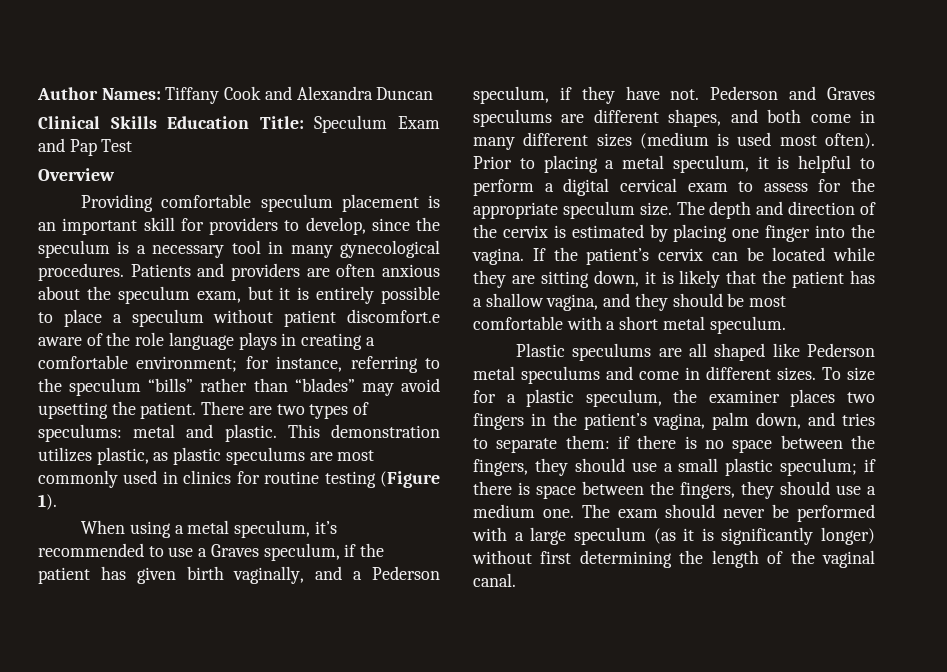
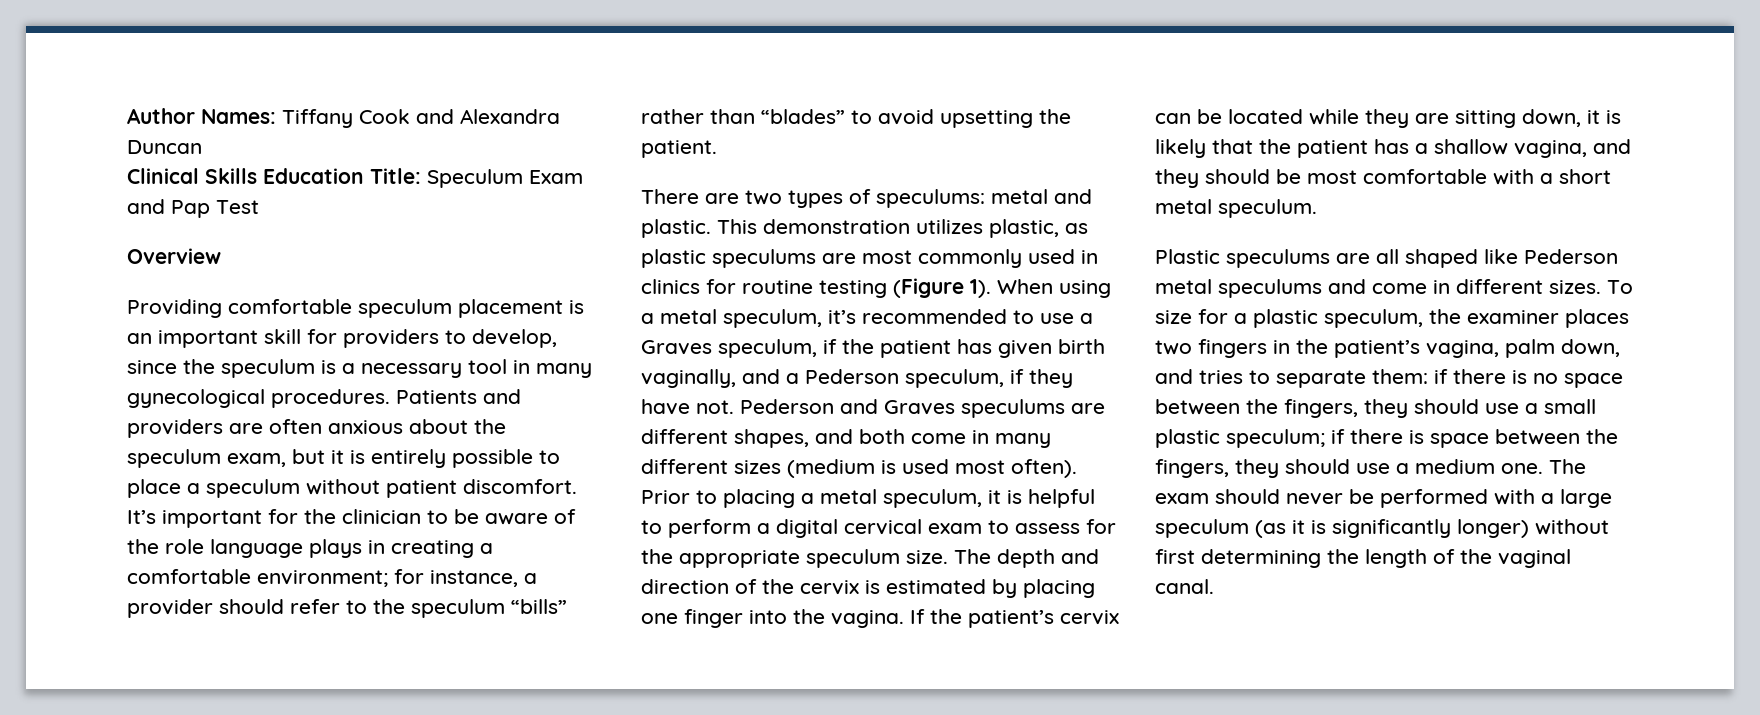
[347,309,440,323] discomfort.e -> [463,479,577,494] [127,509,479,528] discomfort. It’s important for the clinician to be
[350,356,418,373] referring -> [524,573,537,584] [127,599,340,618] a provider should refer
[361,383,394,396] may -> [851,110,872,124] to
(197, 410) none -> (717, 149) //
(57, 502) // -> (991, 288) none

